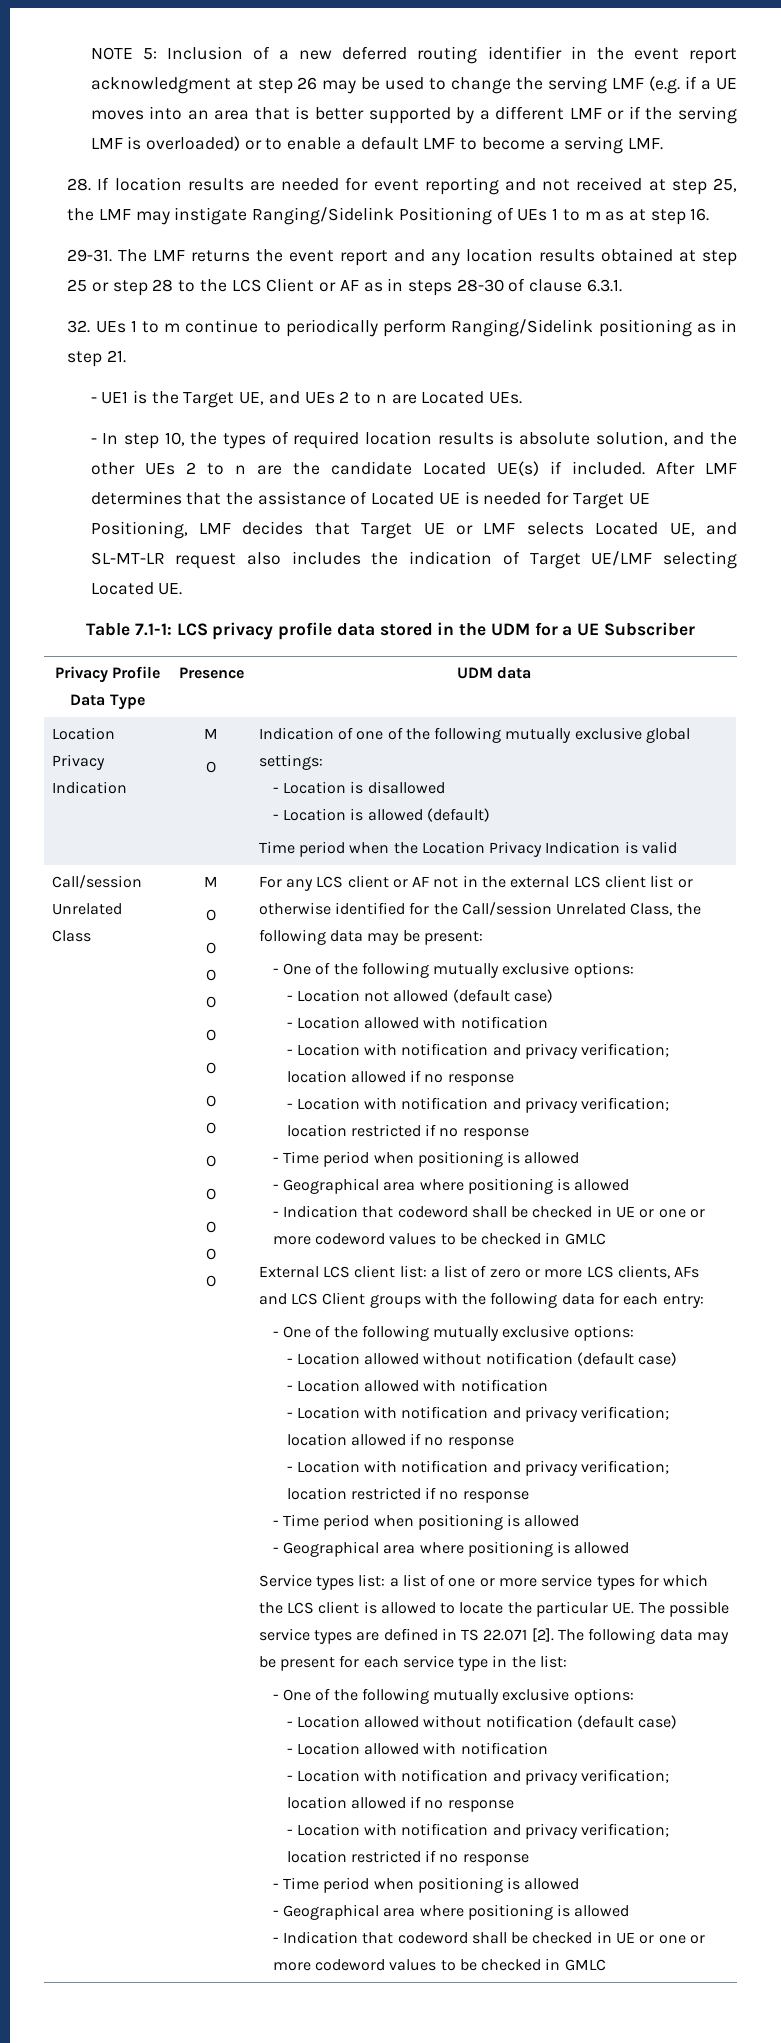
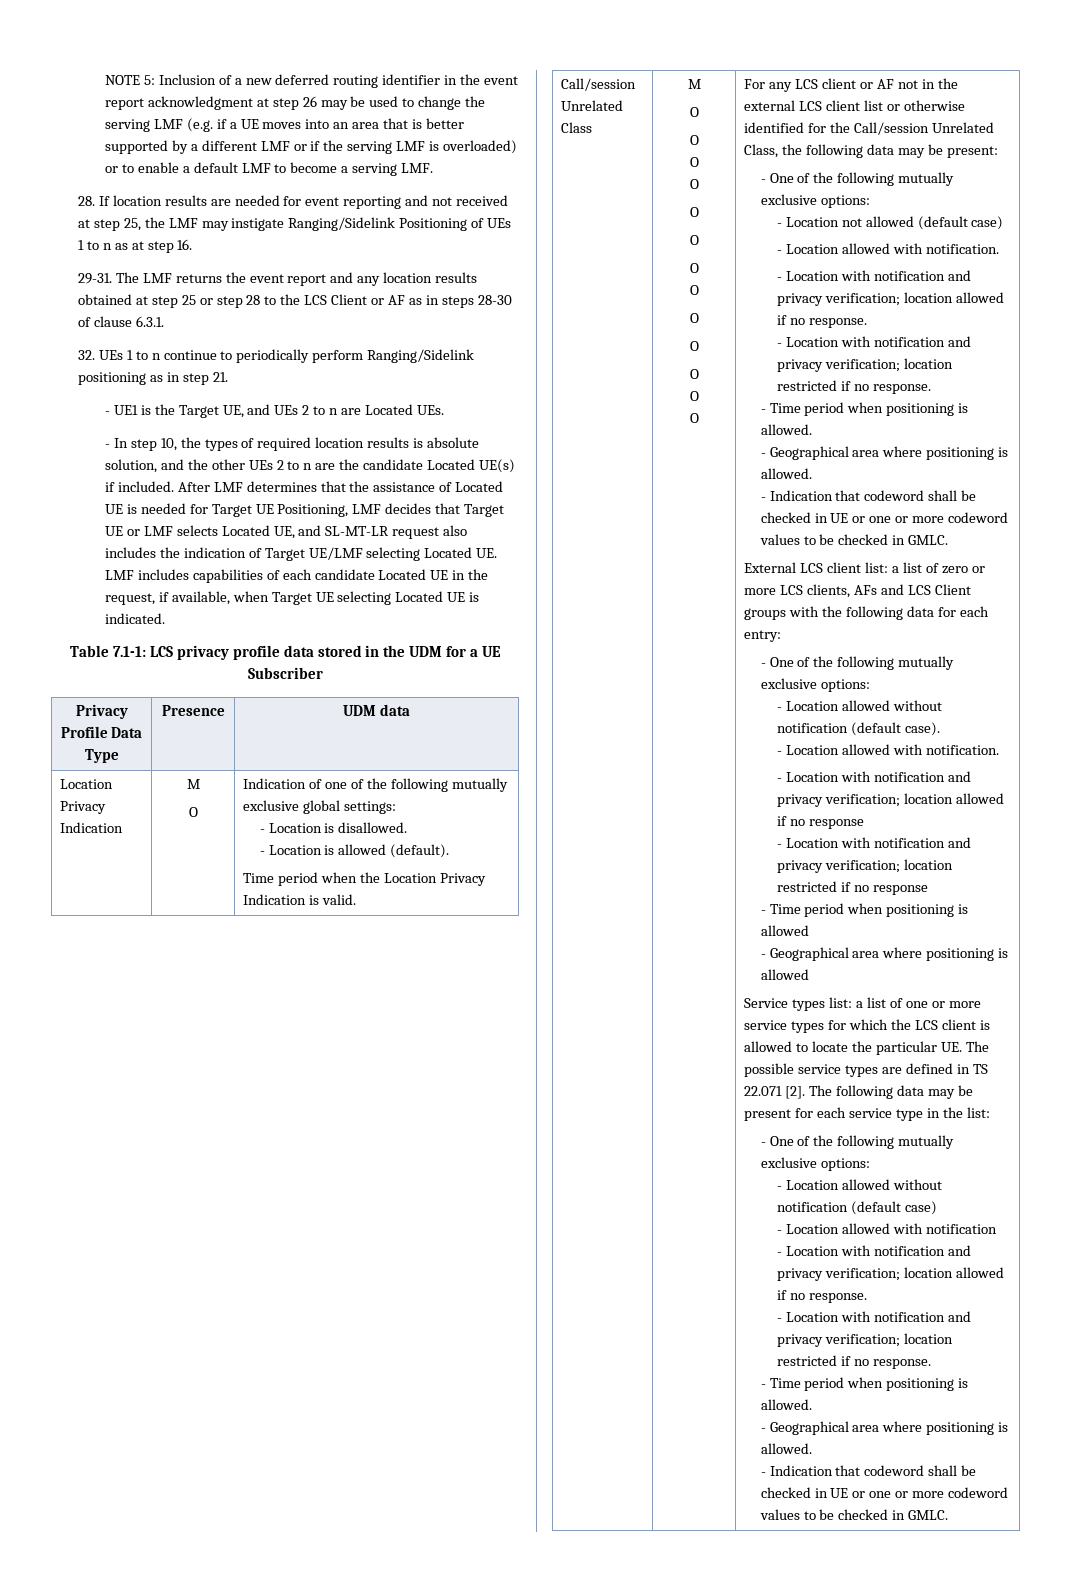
[584,211,601,220] m -> [102,243,112,250] n
[164,323,181,332] m -> [151,353,161,360] n
(183, 589) none -> [104,569,489,583] [104,591,480,605] [104,613,165,624] LMF includes capabilities of each candidate Located UE in the request, if available, when Target UE selecting Located UE is indicated.
[367,781,445,794] disallowed -> [338,822,408,833] disallowed.
[426,808,490,822] (default) -> [390,844,450,858] (default).
[642,841,678,854] valid -> [322,894,357,905] valid.
[460,1016,548,1029] notification -> [925,244,999,254] notification.
[447,1074,514,1086] response -> [808,318,867,328] response.
[462,1128,529,1140] [272,1151,580,1167] [272,1178,630,1194] response // - Time period when positioning is allowed // - Geographical area where positioning is allowed -> [872,384,931,394] [760,402,969,416] [760,424,812,435] [760,446,1009,460] [760,468,812,479] response. // - Time period when positioning is allowed. // - Geographical area where positioning is allowed.
[564,1233,606,1245] GMLC -> [908,535,949,545] GMLC.
[638,1352,678,1366] [286,1379,548,1392] case) // - Location allowed with notification -> [904,722,940,736] [776,744,999,755] case). // - Location allowed with notification.
[447,1800,514,1812] response -> [808,1293,867,1303] response.
[462,1854,529,1866] [272,1877,580,1893] [272,1904,630,1920] response // - Time period when positioning is allowed // - Geographical area where positioning is allowed -> [872,1359,931,1369] [760,1377,969,1391] [760,1399,812,1410] [760,1421,1009,1435] [760,1443,812,1454] response. // - Time period when positioning is allowed. // - Geographical area where positioning is allowed.
[564,1959,606,1971] GMLC -> [908,1510,949,1520] GMLC.

